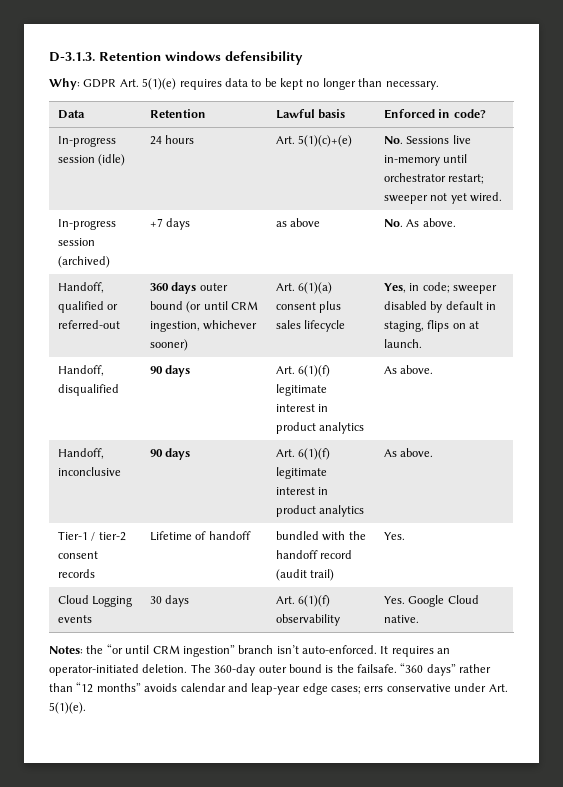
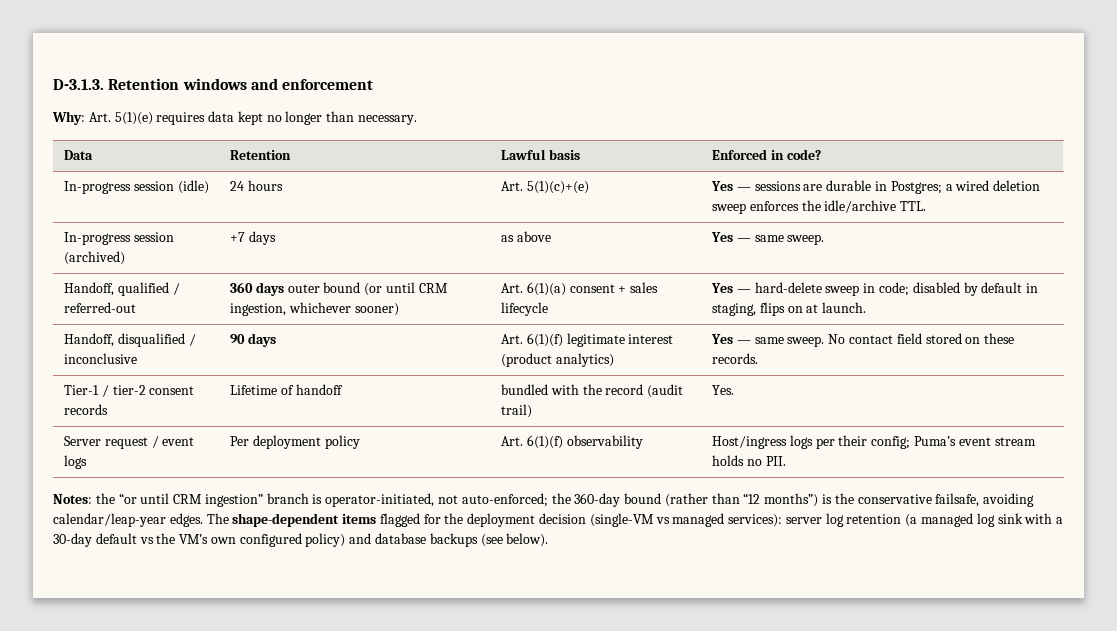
[225,51,303,65] defensibility -> [250,78,374,90] and enforcement
[83,79,117,88] GDPR -> (85, 118) none
[251,78,277,87] to be -> (235, 116) none
[383,135,471,144] [383,154,468,166] [383,173,485,184] [383,192,502,204] No. Sessions live in-memory until orchestrator restart; sweeper not yet wired. -> [711,180,1041,194] [712,200,927,214] Yes — sessions are durable in Postgres; a wired deletion sweep enforces the idle/archive TTL.
[383,218,456,227] No. As above. -> [711,232,825,245] Yes — same sweep.
[107,304,119,310] or -> [172,283,180,295] /
[319,301,342,313] plus -> [618,286,627,293] +
[383,283,406,293] Yes, -> [711,282,860,296] Yes — hard-delete sweep
[452,285,497,294] sweeper -> (910, 289) none
[149,365,191,377] [275,365,331,377] [275,384,327,396] [275,404,329,412] [275,422,365,434] [383,365,434,374] [57,448,104,459] | 90 days | Art. 6(1)(f) legitimate interest in product analytics | As above. // Handoff, -> [188,334,196,346] /
[318,487,329,495] [275,505,365,517] [383,448,434,457] in product analytics | As above. -> [501,353,614,367] [711,333,1015,347] [712,353,759,364] (product analytics) | Yes — same sweep. No contact field stored on these records.
[275,550,318,559] handoff -> (602, 389) none
[57,595,133,607] [57,615,92,623] [149,595,190,607] [275,595,331,607] [275,614,340,626] [383,595,479,607] [383,615,419,623] Cloud Logging events | 30 days | Art. 6(1)(f) observability | Yes. Google Cloud native. -> [64,436,195,449] [64,455,88,469] [230,435,360,449] [501,435,643,449] [712,435,1036,449] [712,455,786,466] Server request / event logs | Per deployment policy | Art. 6(1)(f) observability | Host/ingress logs per their config; Puma’s event stream holds no PII.
[276,645,451,657] [49,663,492,676] [49,682,508,695] [49,702,86,714] isn’t auto-enforced. It requires an operator-initiated deletion. The 360-day outer bound is the failsafe. “360 days” rather than “12 months” avoids calendar and leap-year edge cases; errs conservative under Art. 5(1)(e). -> [312,493,1035,507] [53,513,1064,527] [53,533,549,547] is operator-initiated, not auto-enforced; the 360-day bound (rather than “12 months”) is the conservative failsafe, avoiding calendar/leap-year edges. The shape-dependent items flagged for the deployment decision (single-VM vs managed services): server log retention (a managed log sink with a 30-day default vs the VM’s own configured policy) and database backups (see below).

